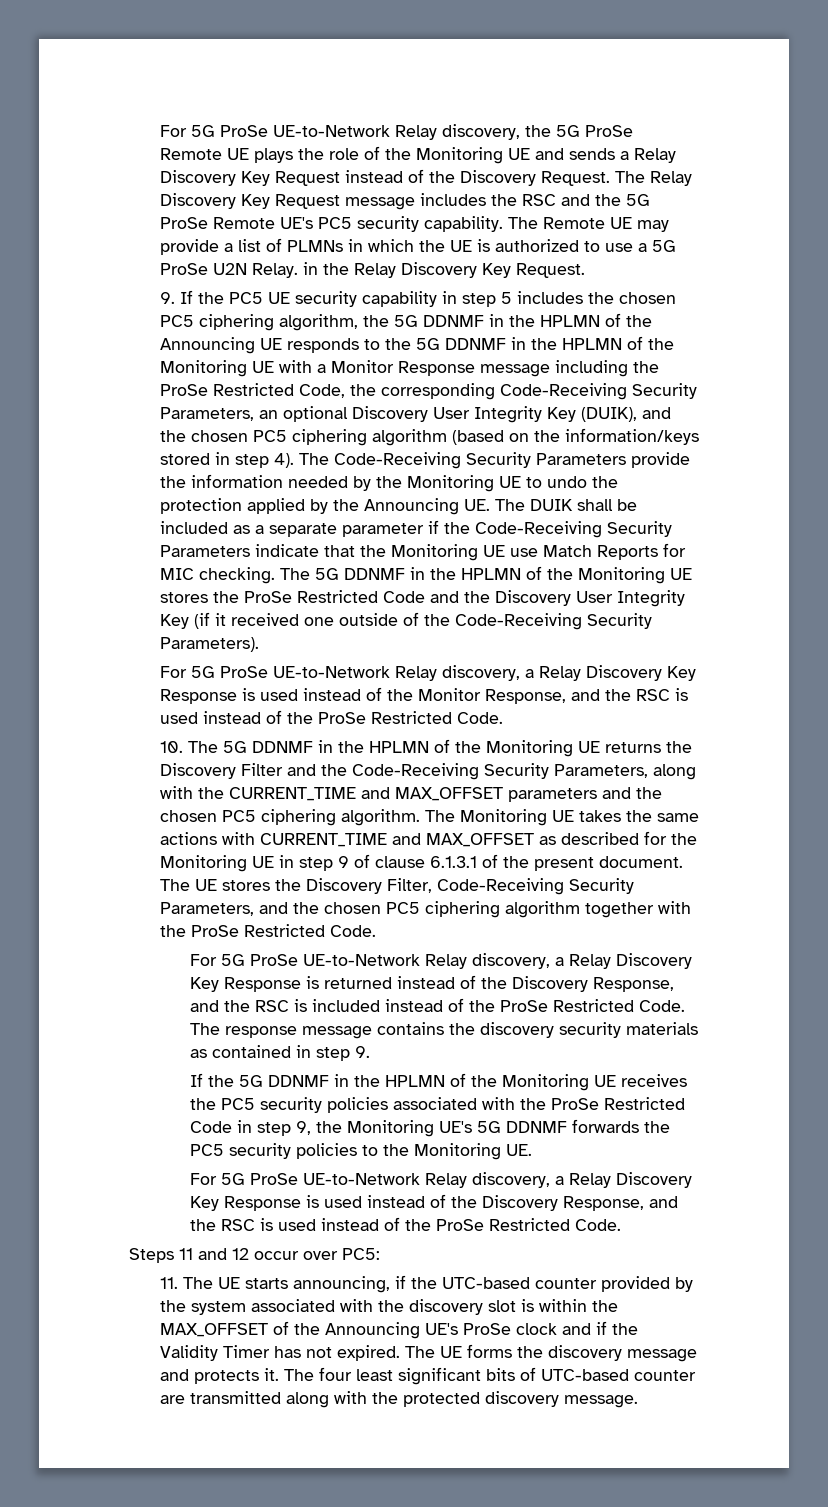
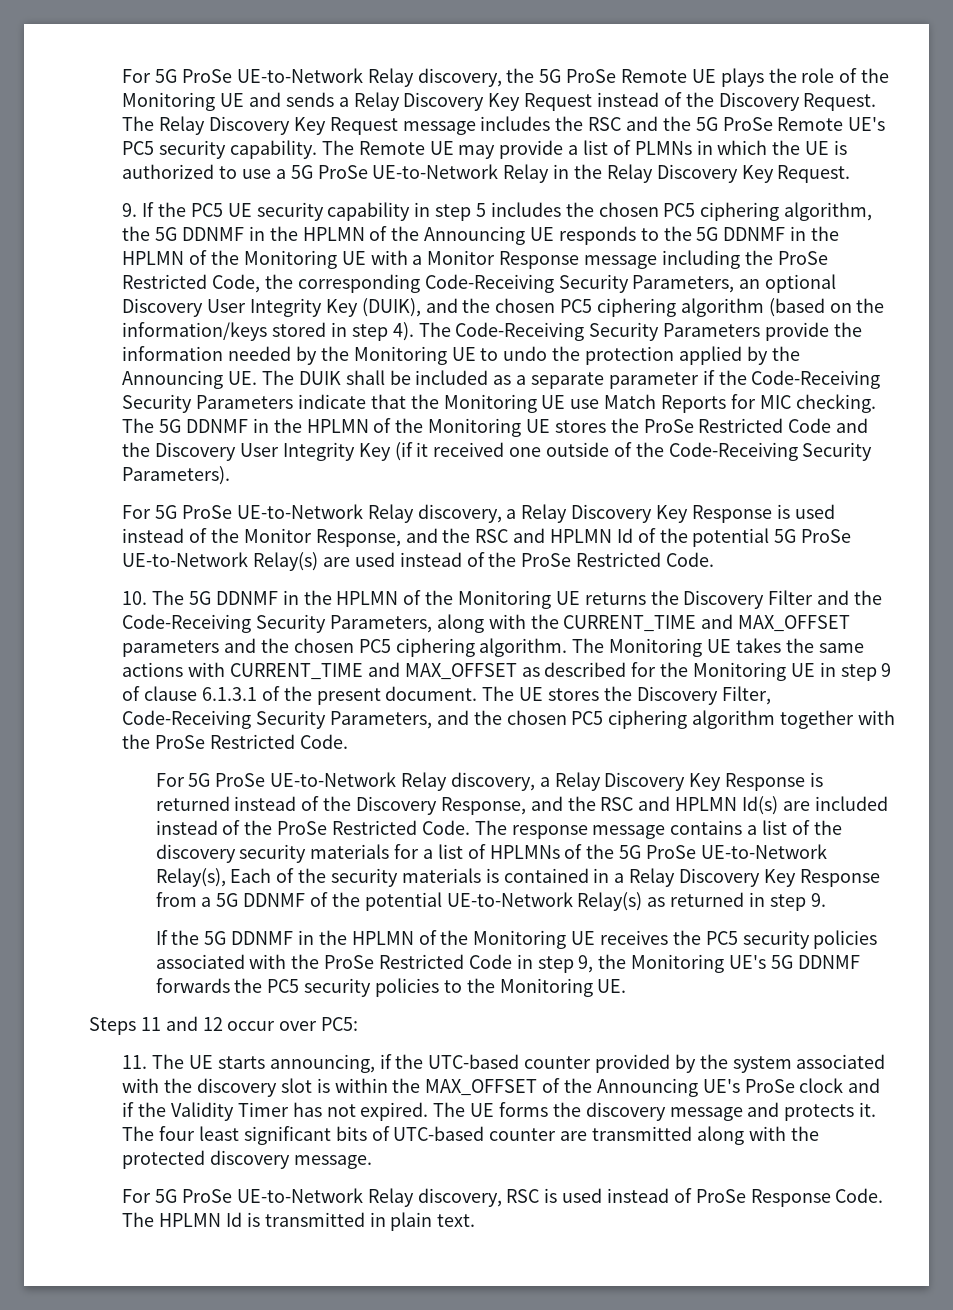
[212,263,298,278] U2N Relay. -> [372,164,550,183] UE-to-Network Relay
[674,688,688,701] is -> [513,528,852,547] [122,552,350,571] and HPLMN Id of the potential 5G ProSe UE-to-Network Relay(s) are
[294,999,308,1012] is -> [638,796,810,815] and HPLMN Id(s) are
(445, 1028) none -> [747,820,810,835] a list of
[190,1045,292,1058] as contained -> [394,844,827,859] [155,868,880,887] [155,892,745,911] for a list of HPLMNs of the 5G ProSe UE-to-Network Relay(s), Each of the security materials is contained in a Relay Discovery Key Response from a 5G DDNMF of the potential UE-to-Network Relay(s) as returned
[190,1172,693,1188] [190,1194,679,1211] [190,1217,622,1231] // For 5G ProSe UE-to-Network Relay discovery, a Relay Discovery Key Response is used instead of the Discovery Response, and the RSC is used instead of the ProSe Restricted Code. -> (627, 986) none
(638, 1401) none -> [122,1188,884,1207] [122,1212,476,1231] // For 5G ProSe UE-to-Network Relay discovery, RSC is used instead of ProSe Response Code. The HPLMN Id is transmitted in plain text.

